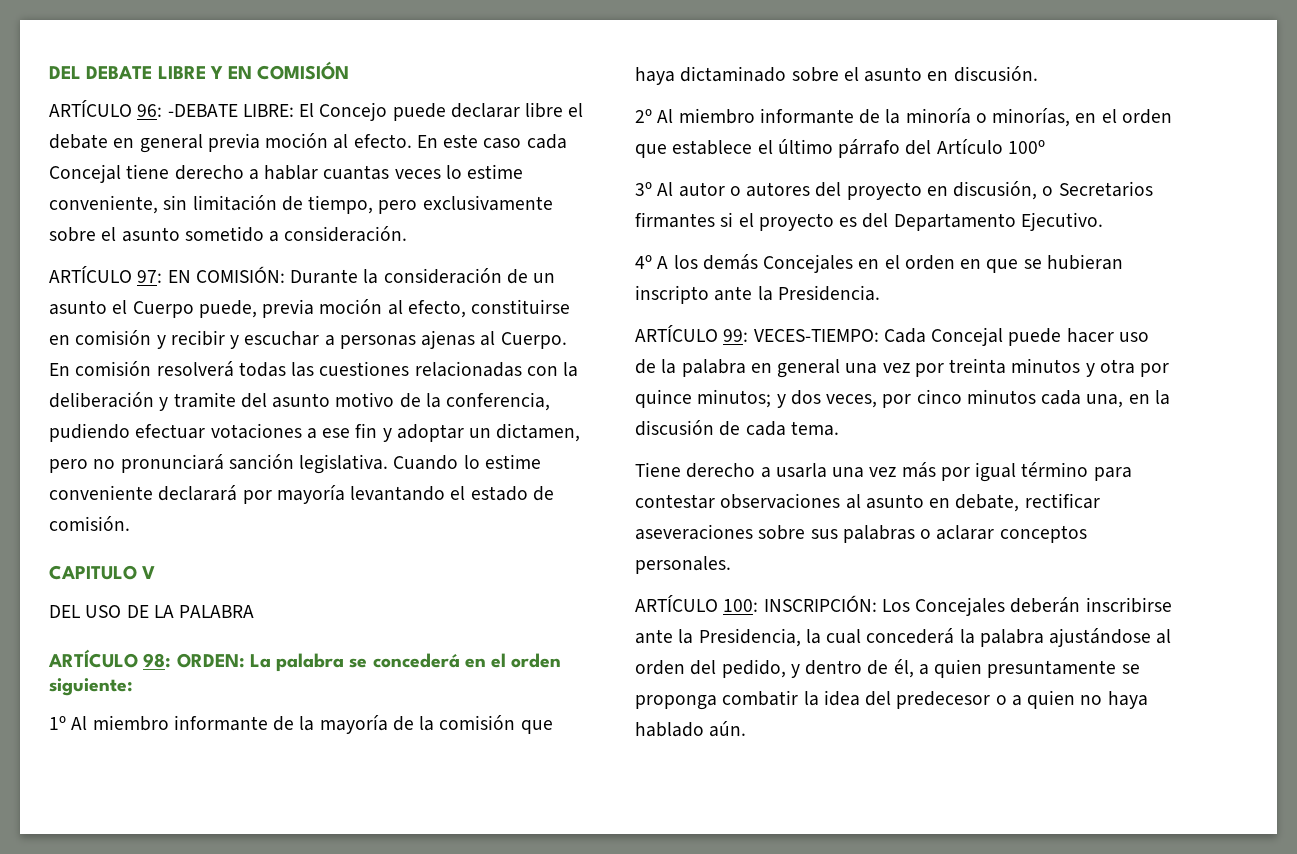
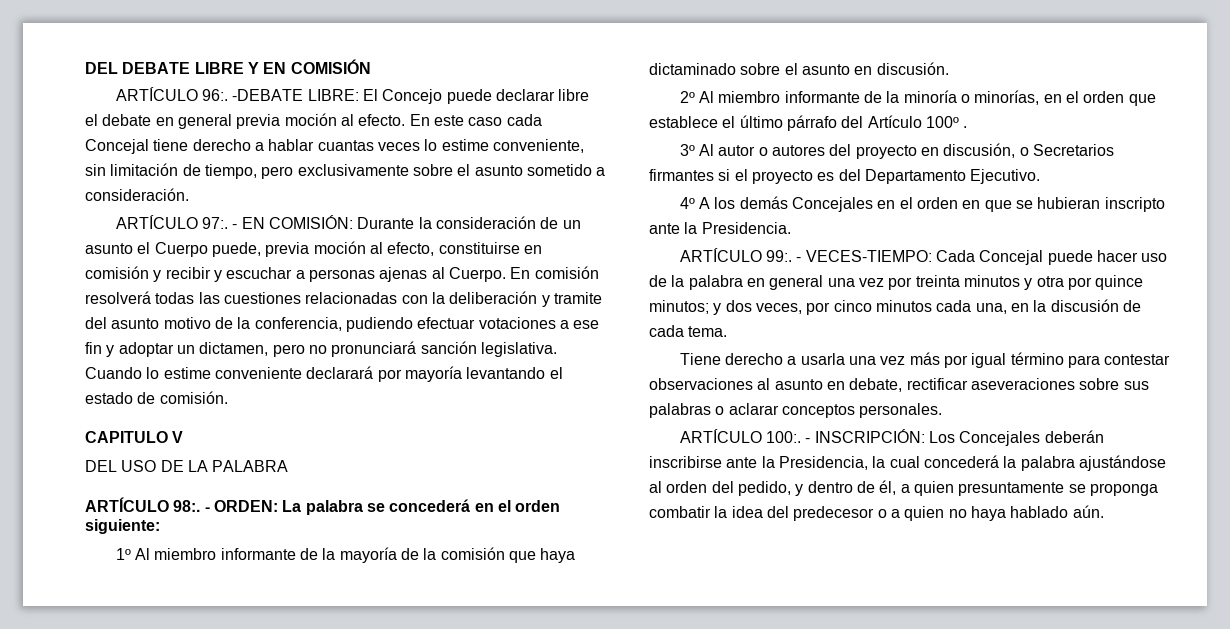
[137,104,163,117] 96: -> [202,89,229,101] 96:.
[137,270,163,283] 97: -> [202,217,238,229] 97:. -
[143,653,172,668] 98: -> [173,500,210,512] 98:. -
(1045, 147) none -> [963,126,968,128] .
[723,329,749,342] 99: -> [766,250,802,262] 99:. -
[723,599,759,612] 100: -> [766,431,811,443] 100:. -

